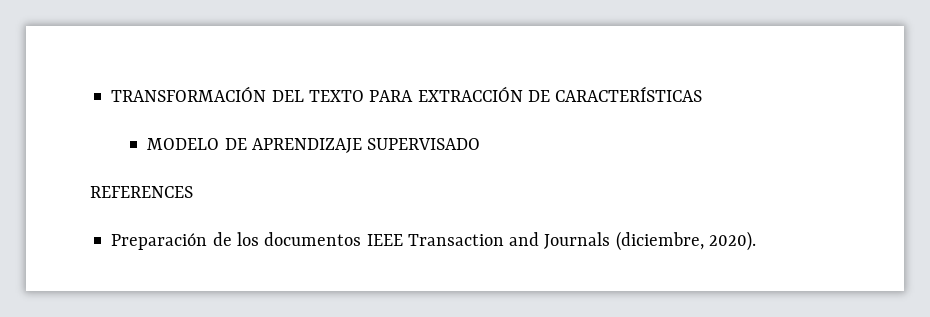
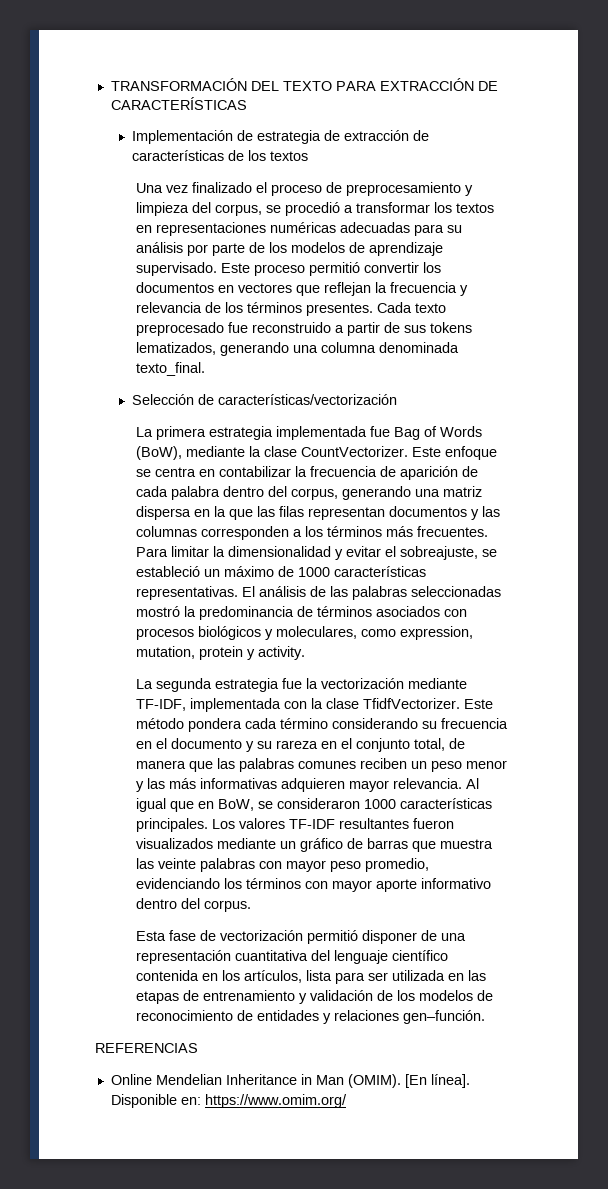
[147,138,481,153] [90,186,193,198] [111,231,756,251] MODELO DE APRENDIZAJE SUPERVISADO // REFERENCES // Preparación de los documentos IEEE Transaction and Journals (diciembre, 2020). -> [131,130,429,144] [131,150,308,161] [136,182,474,196] [136,202,495,216] [136,222,463,236] [136,242,444,256] [136,262,442,276] [136,282,469,296] [136,302,447,316] [136,322,473,336] [136,342,460,356] [136,362,206,376] [131,394,397,405] [136,426,483,440] [136,446,498,460] [136,466,479,480] [136,486,483,500] [136,506,501,520] [136,526,489,540] [136,546,498,560] [136,566,427,577] [136,586,502,600] [136,606,468,620] [136,626,474,640] [136,646,306,660] [136,678,468,692] [136,698,494,712] [136,718,509,732] [136,738,466,752] [136,758,508,772] [136,778,480,792] [136,798,493,812] [136,818,455,832] [136,838,494,852] [136,858,430,872] [136,878,492,892] [136,898,252,912] [136,930,467,944] [136,950,449,964] [136,970,487,984] [136,990,494,1004] [136,1010,486,1024] [95,1043,198,1053] [110,1074,470,1088] [110,1094,347,1108] Implementación de estrategia de extracción de características de los textos // Una vez finalizado el proceso de preprocesamiento y limpieza del corpus, se procedió a transformar los textos en representaciones numéricas adecuadas para su análisis por parte de los modelos de aprendizaje supervisado. Este proceso permitió convertir los documentos en vectores que reflejan la frecuencia y relevancia de los términos presentes. Cada texto preprocesado fue reconstruido a partir de sus tokens lematizados, generando una columna denominada texto_final. // Selección de características/vectorización // La primera estrategia implementada fue Bag of Words (BoW), mediante la clase CountVectorizer. Este enfoque se centra en contabilizar la frecuencia de aparición de cada palabra dentro del corpus, generando una matriz dispersa en la que las filas representan documentos y las columnas corresponden a los términos más frecuentes. Para limitar la dimensionalidad y evitar el sobreajuste, se estableció un máximo de 1000 características representativas. El análisis de las palabras seleccionadas mostró la predominancia de términos asociados con procesos biológicos y moleculares, como expression, mutation, protein y activity. // La segunda estrategia fue la vectorización mediante TF-IDF, implementada con la clase TfidfVectorizer. Este método pondera cada término considerando su frecuencia en el documento y su rareza en el conjunto total, de manera que las palabras comunes reciben un peso menor y las más informativas adquieren mayor relevancia. Al igual que en BoW, se consideraron 1000 características principales. Los valores TF-IDF resultantes fueron visualizados mediante un gráfico de barras que muestra las veinte palabras con mayor peso promedio, evidenciando los términos con mayor aporte informativo dentro del corpus. // Esta fase de vectorización permitió disponer de una representación cuantitativa del lenguaje científico contenida en los artículos, lista para ser utilizada en las etapas de entrenamiento y validación de los modelos de reconocimiento de entidades y relaciones gen–función. // REFERENCIAS // Online Mendelian Inheritance in Man (OMIM). [En línea]. Disponible en: https://www.omim.org/

